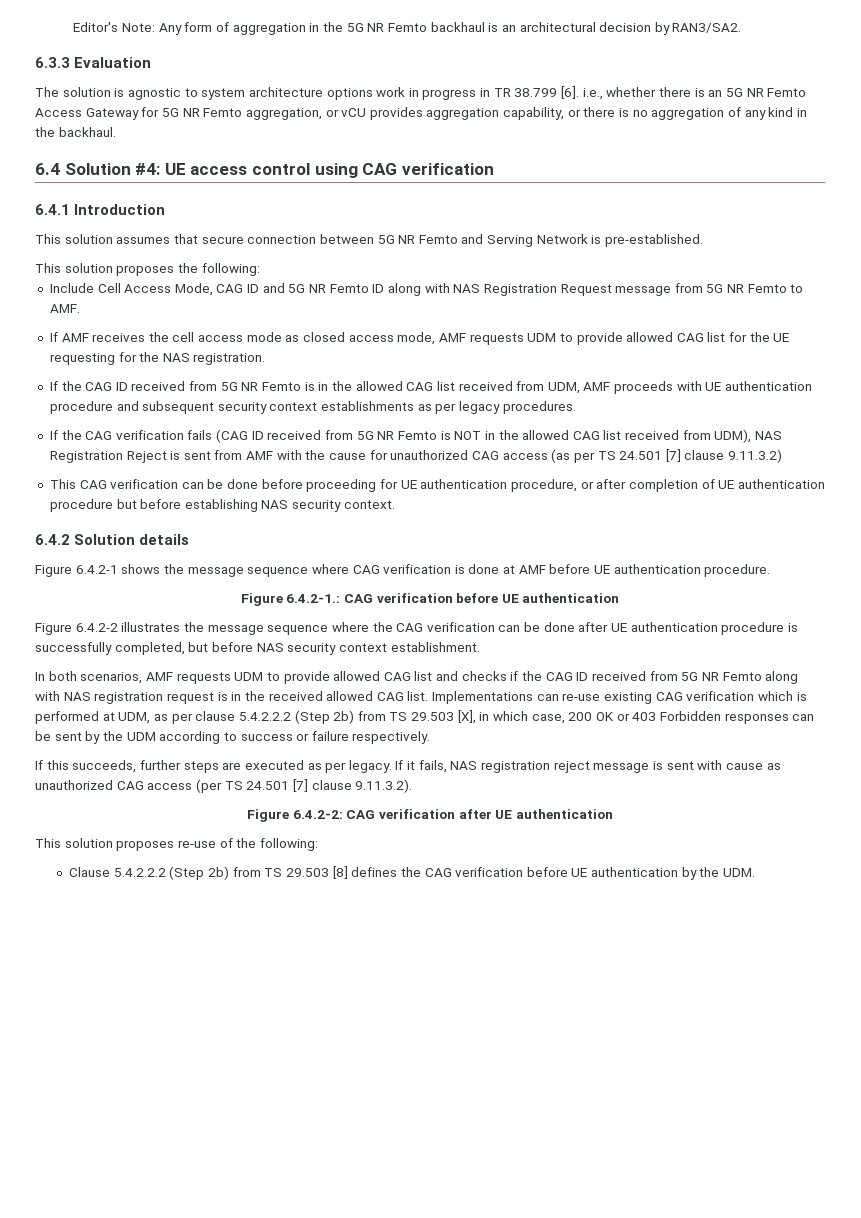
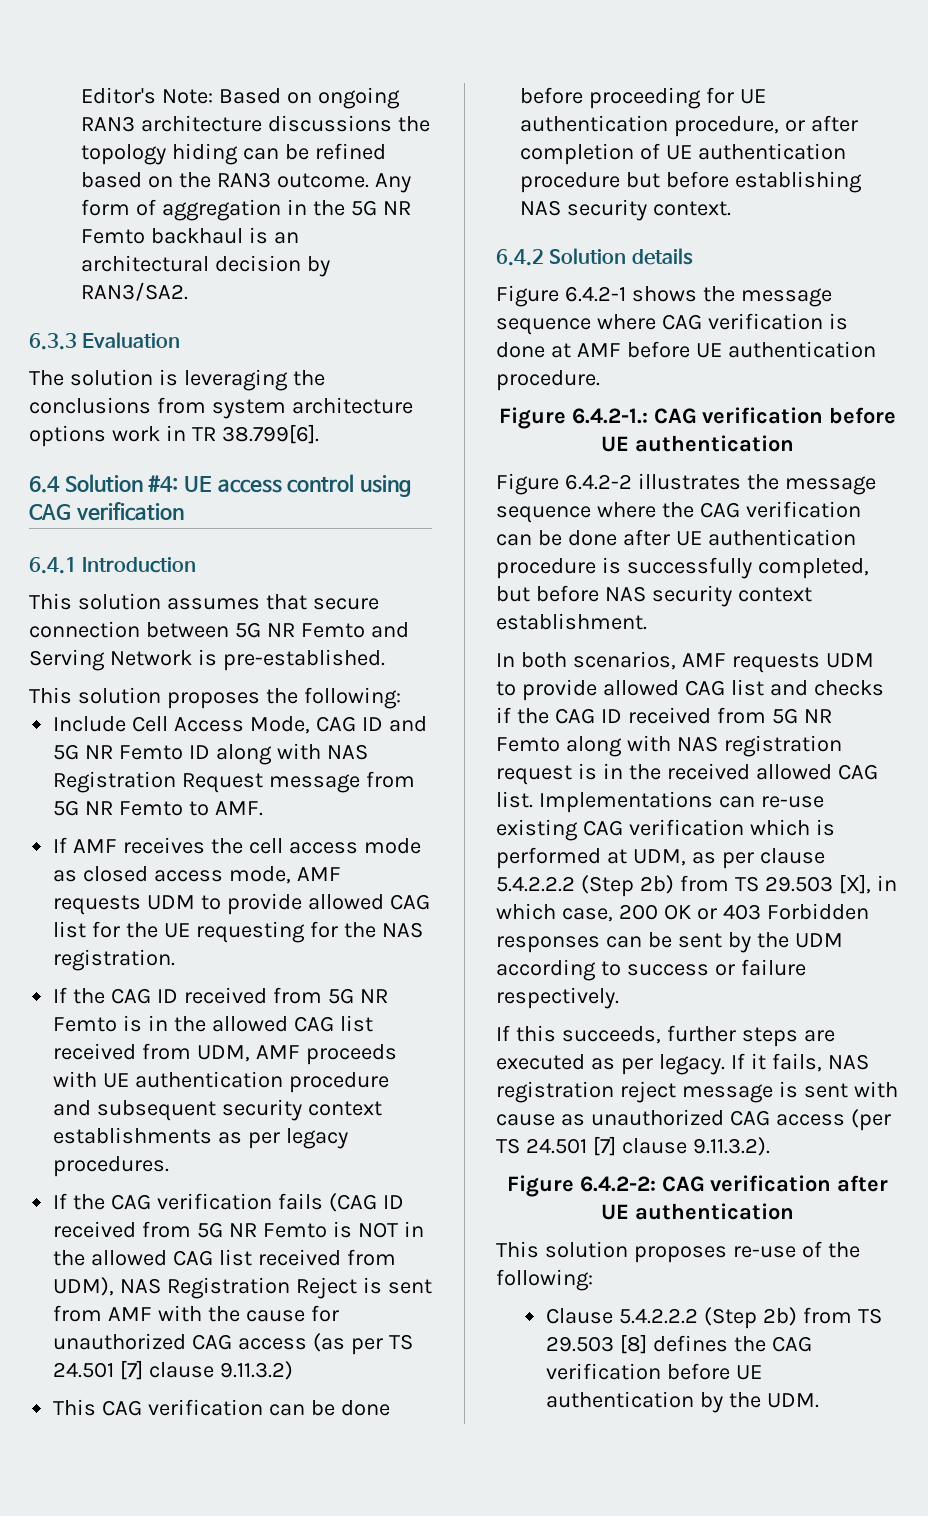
(156, 27) none -> [218,87,400,109] [80,115,430,132] [80,143,386,165] [80,172,369,188] Based on ongoing RAN3 architecture discussions the topology hiding can be refined based on the RAN3 outcome.
[127,88,198,100] agnostic to -> [183,369,325,391] [29,397,206,414] leveraging the conclusions from
[422,86,807,100] [35,107,807,120] [35,127,116,137] progress in TR 38.799 [6]. i.e., whether there is an 5G NR Femto Access Gateway for 5G NR Femto aggregation, or vCU provides aggregation capability, or there is no aggregation of any kind in the backhaul. -> [191,424,319,444] TR 38.799[6].

